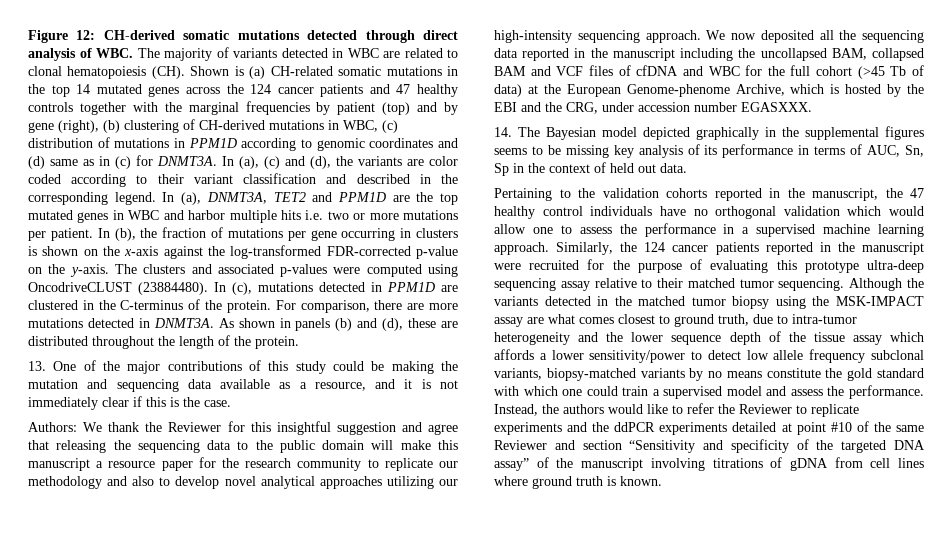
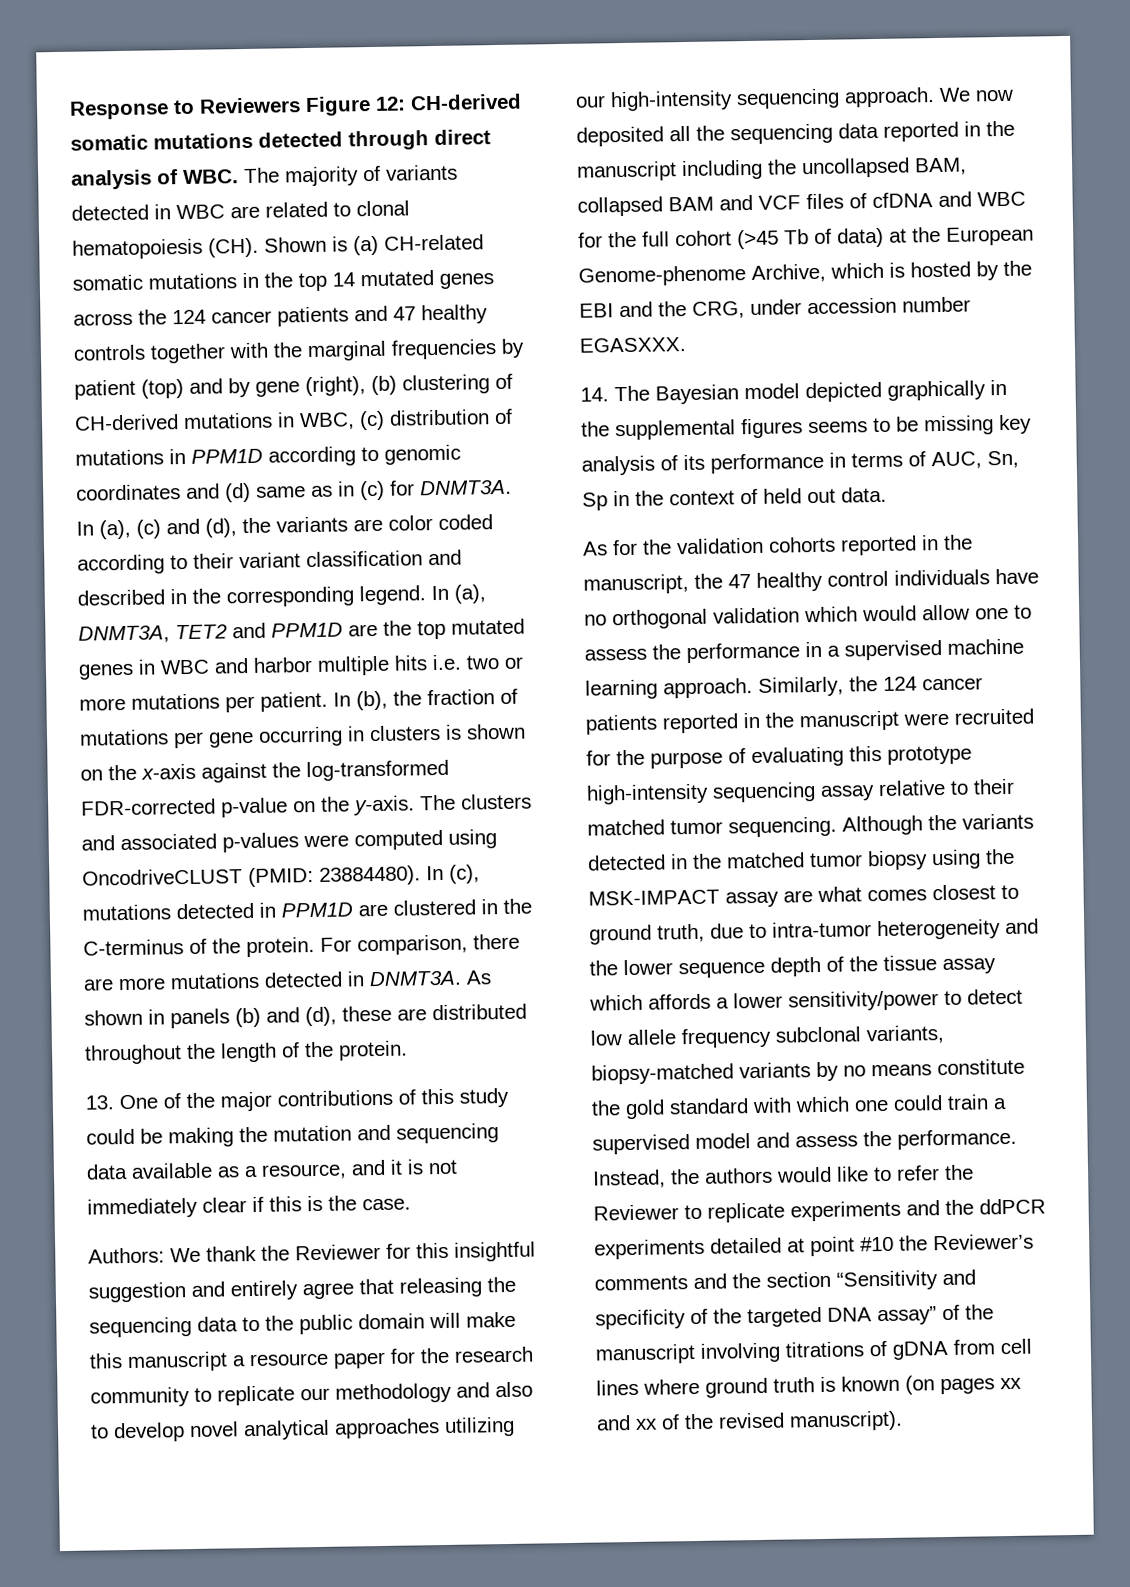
(28, 36) none -> [69,97,301,120] Response to Reviewers
[138,282,208,295] (23884480). -> [248,865,421,888] (PMID: 23884480).
(422, 427) none -> [230,1280,298,1301] entirely
[494,188,571,201] Pertaining to -> [583,539,638,556] As for
[867,260,924,273] ultra-deep -> [586,783,709,805] high-intensity
[856,421,924,432] [494,440,575,450] of the same Reviewer and -> [899,1233,1034,1251] [594,1272,761,1291] the Reviewer’s comments and the
[620,476,662,486] known. -> [841,1375,1022,1395] [596,1410,903,1432] known (on pages xx and xx of the revised manuscript).

